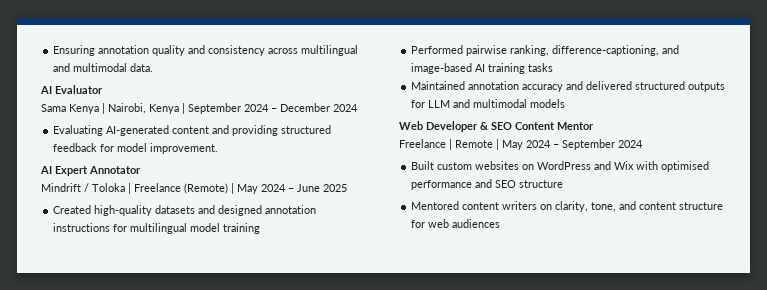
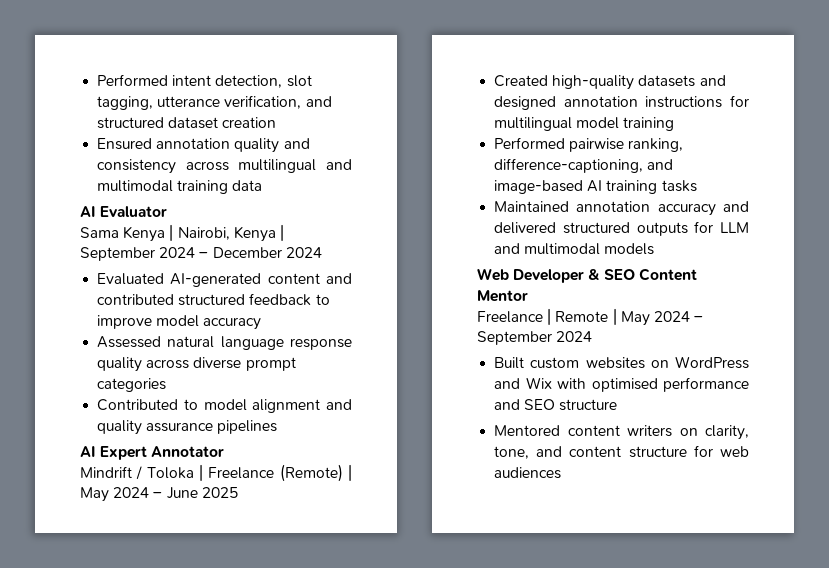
[53,45,96,56] Ensuring -> [97,74,312,88] [97,95,332,110] [97,117,277,129] [97,138,153,150] Performed intent detection, slot tagging, utterance verification, and structured dataset creation // Ensured
[130,63,154,72] data. -> [177,180,263,194] training data
[53,125,104,136] Evaluating -> [97,273,165,285] Evaluated
[232,125,279,136] providing -> [97,294,175,305] contributed
[100,143,219,154] for model improvement. -> [315,294,330,305] [97,315,262,330] [97,336,352,350] [97,357,296,372] [97,378,167,392] [97,399,352,413] [97,420,278,435] to improve model accuracy // Assessed natural language response quality across diverse prompt categories // Contributed to model alignment and quality assurance pipelines

